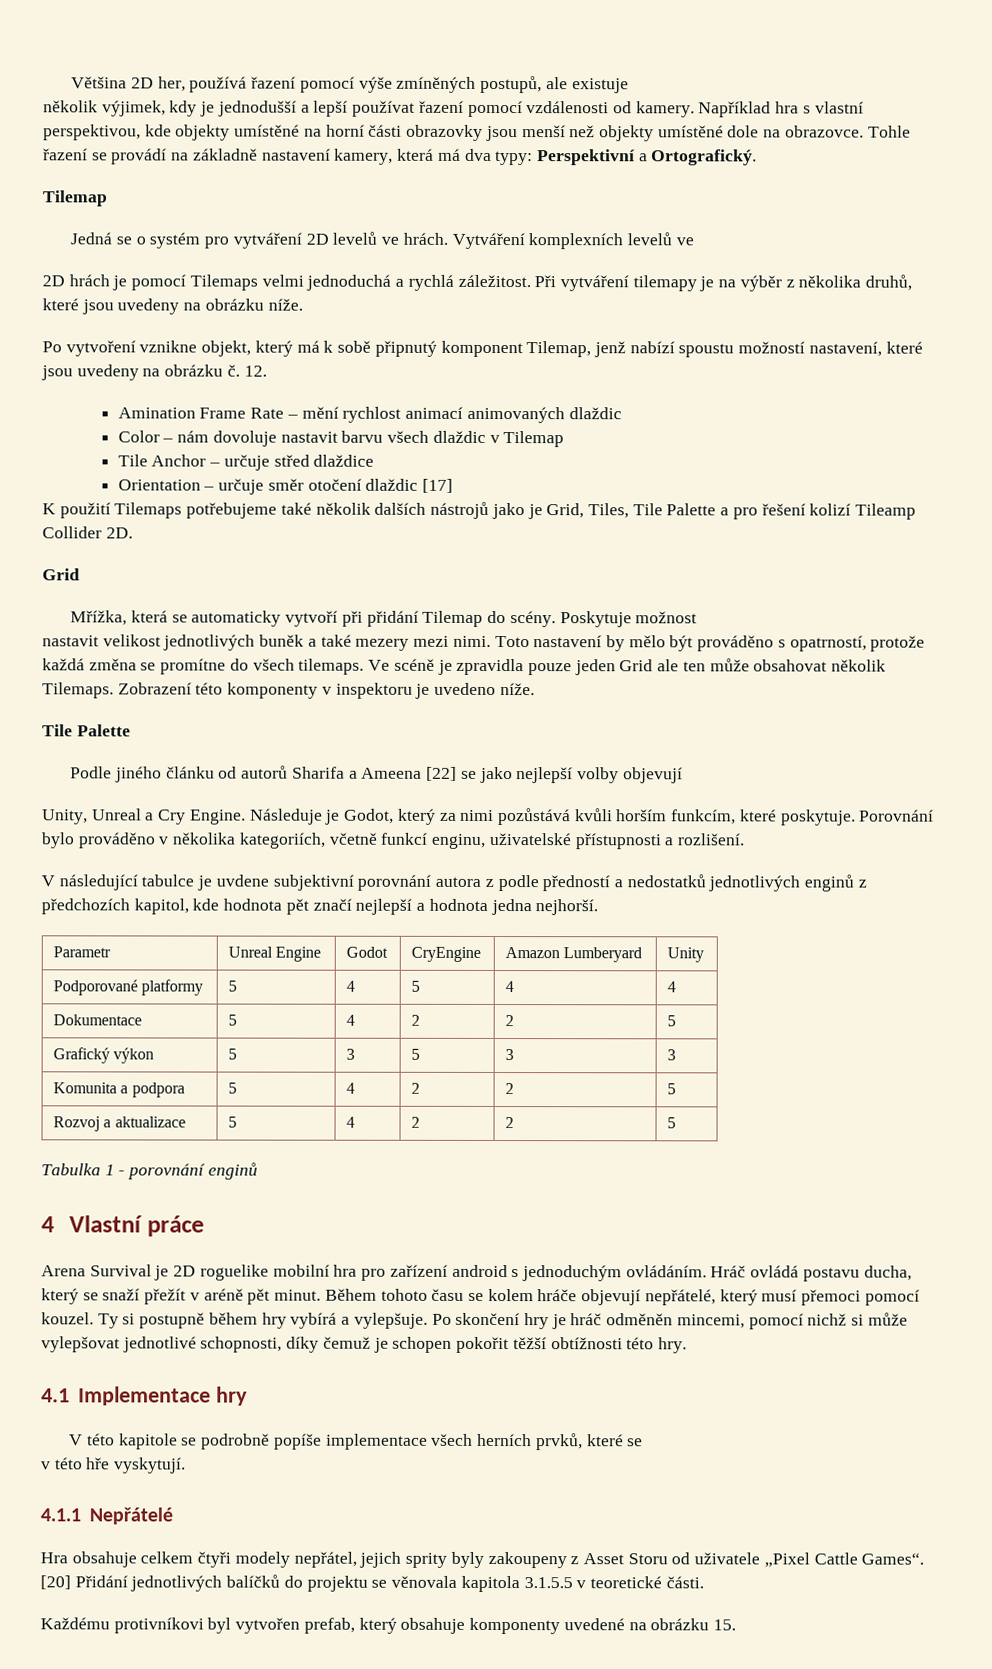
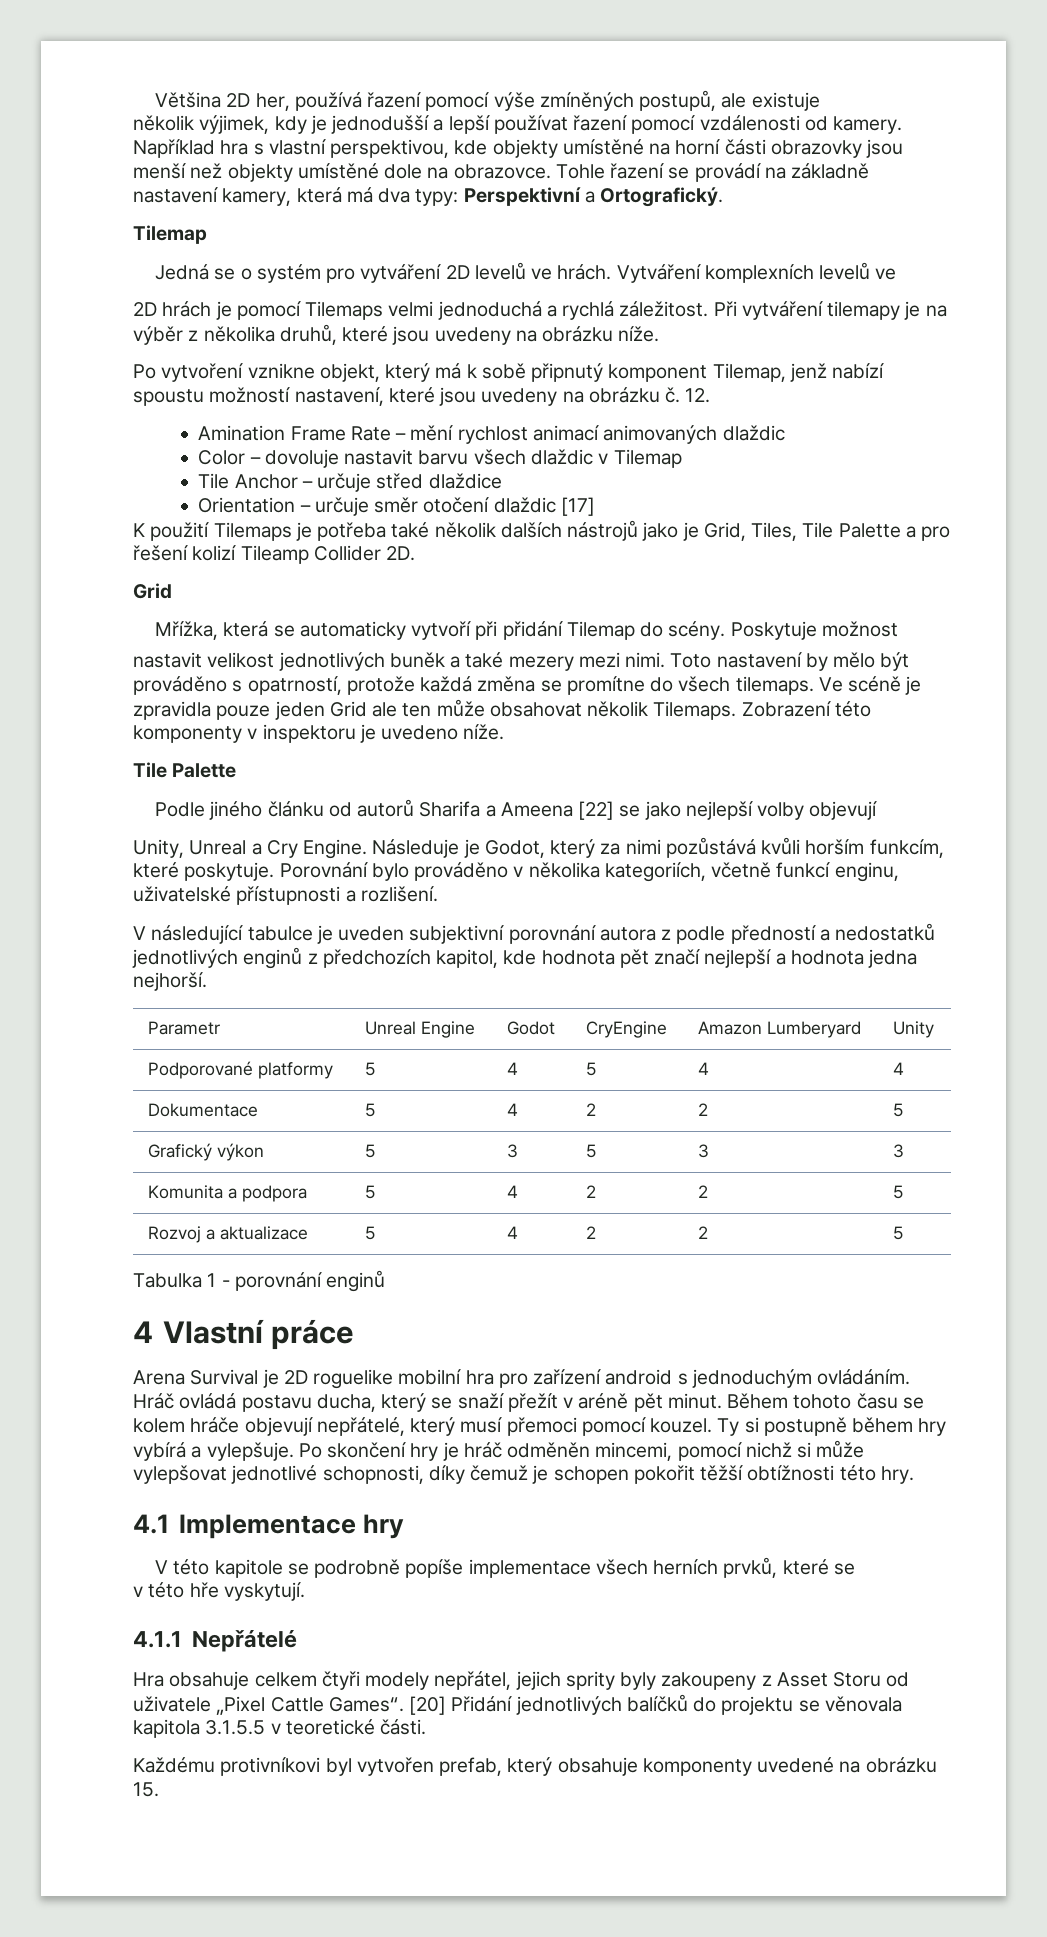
[177,430,210,443] nám -> (261, 460) none
[186,502,278,519] potřebujeme -> [295,522,387,541] je potřeba
[215,874,269,887] uvdene -> [338,926,405,941] uveden

